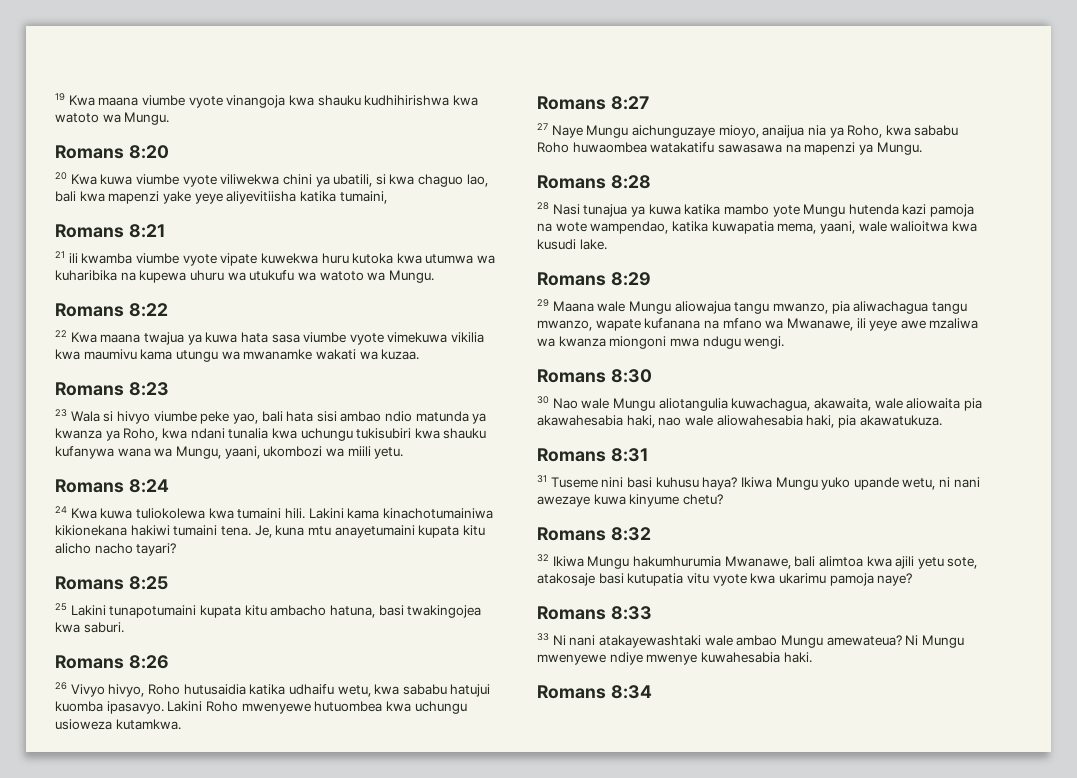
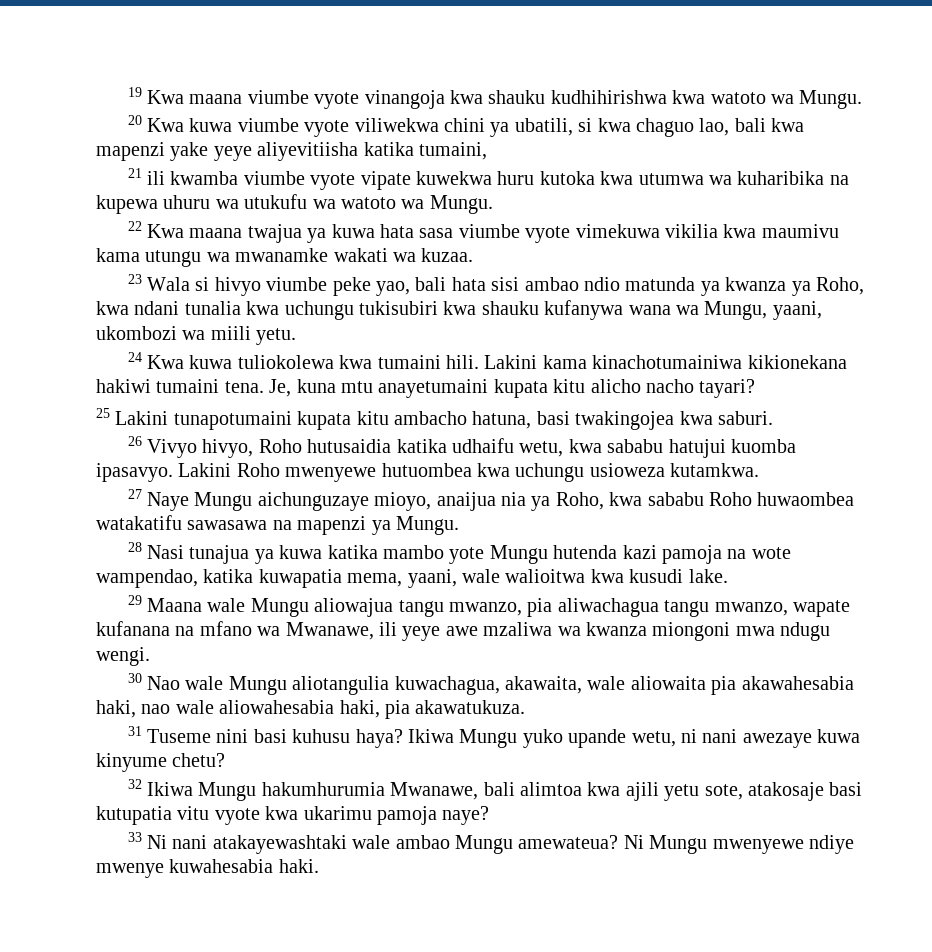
[55,145,169,159] // Romans 8:20 -> (863, 99) none
[55,224,165,238] // Romans 8:21 -> (487, 151) none
[55,303,168,317] // Romans 8:22 -> (493, 204) none
[55,382,169,396] // Romans 8:23 -> (474, 255) none
[55,479,169,493] // Romans 8:24 -> (297, 336) none
[55,576,168,590] // Romans 8:25 -> (756, 388) none
[55,655,169,669] // Romans 8:26 -> (773, 418) none
[537,96,649,110] // Romans 8:27 -> (760, 470) none
[537,175,651,189] // Romans 8:28 -> (459, 525) none
[537,272,651,286] // Romans 8:29 -> (728, 576) none
[537,369,652,383] // Romans 8:30 -> (150, 656) none
[537,448,648,462] // Romans 8:31 -> (526, 707) none
[537,527,651,541] // Romans 8:32 -> (226, 760) none
[537,606,652,620] // Romans 8:33 -> (490, 815) none
[537,685,652,699] // Romans 8:34 -> (319, 866) none

